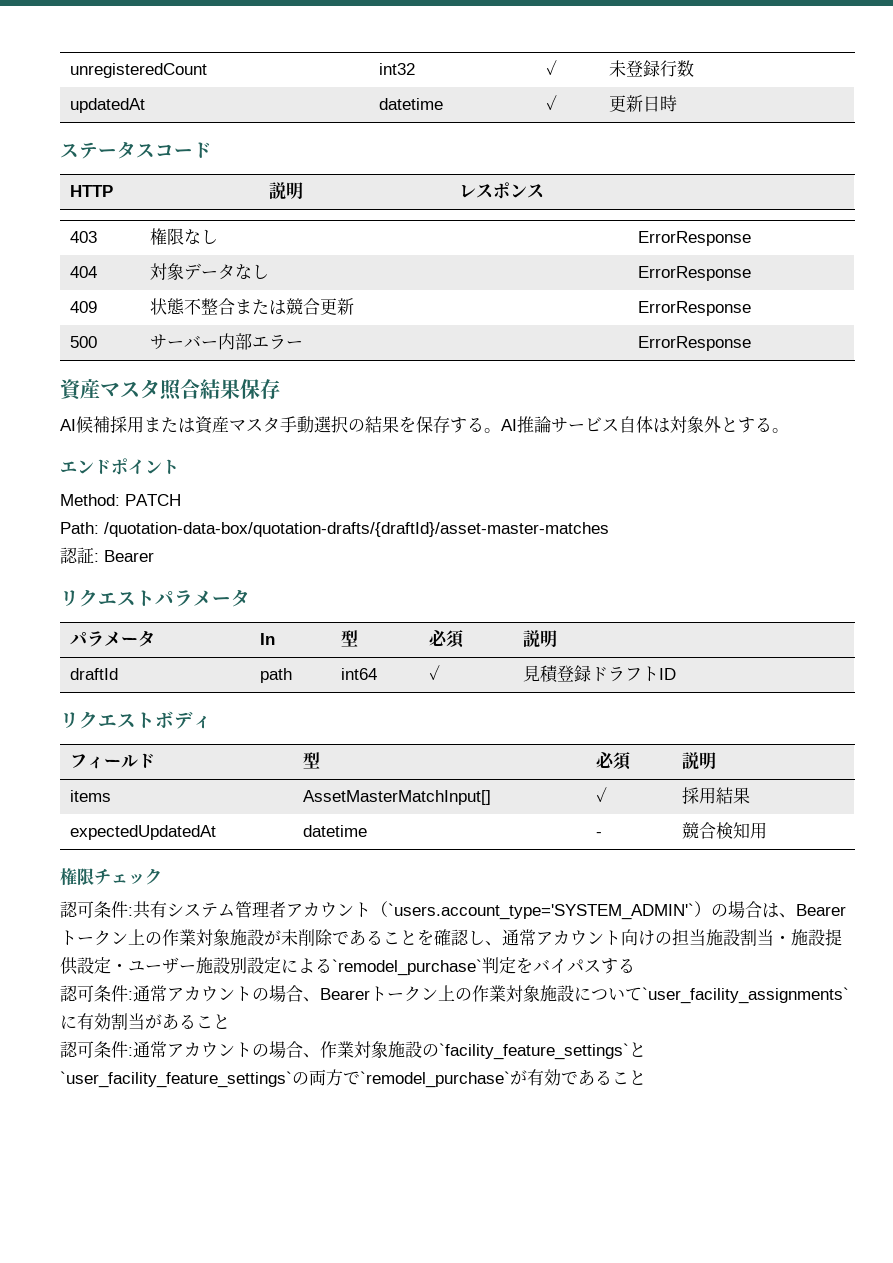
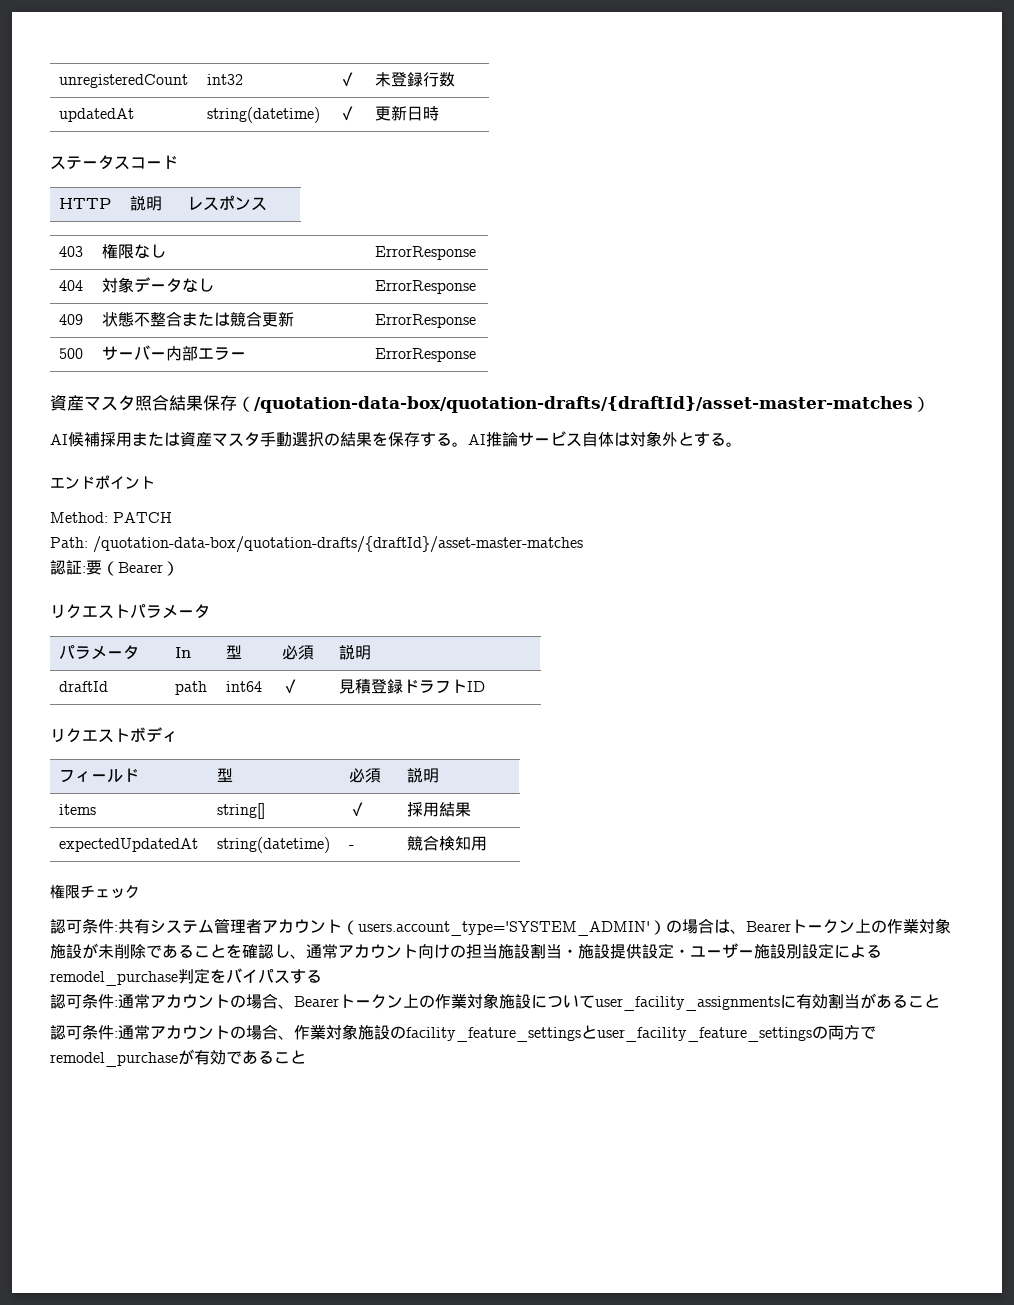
[378,98,443,110] datetime -> [207,107,321,123] string(datetime)
(280, 389) none -> [237,396,930,413] （/quotation-data-box/quotation-drafts/{draftId}/asset-master-matches）
[104,550,154,562] Bearer -> [86,560,179,576] 要（Bearer）
[302,790,491,805] AssetMasterMatchInput[] -> [217,803,266,819] string[]
[302,825,367,837] datetime -> [217,837,331,853] string(datetime)
[388,903,694,920] `users.account_type='SYSTEM_ADMIN'` -> [358,921,650,936] users.account_type='SYSTEM_ADMIN'
[332,959,482,976] `remodel_purchase` -> [50,971,178,986] remodel_purchase
[642,987,849,1004] `user_facility_assignments` -> [595,996,780,1011] user_facility_assignments
[439,1042,646,1060] [60,1071,292,1088] `facility_feature_settings`と`user_facility_feature_settings` -> [406,1025,812,1042] facility_feature_settingsとuser_facility_feature_settings
[360,1071,510,1088] `remodel_purchase` -> [50,1052,178,1067] remodel_purchase

